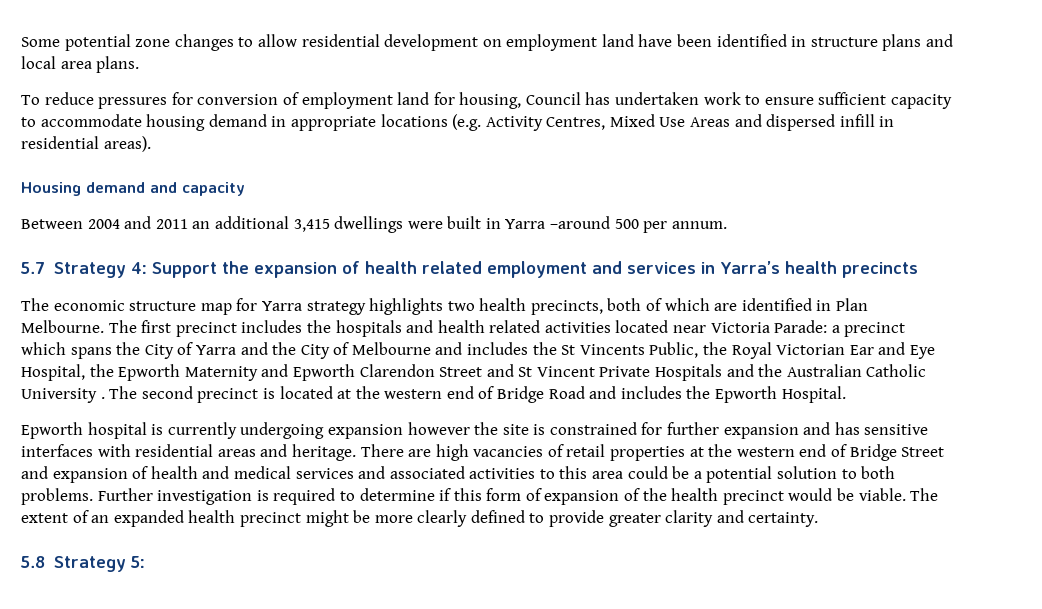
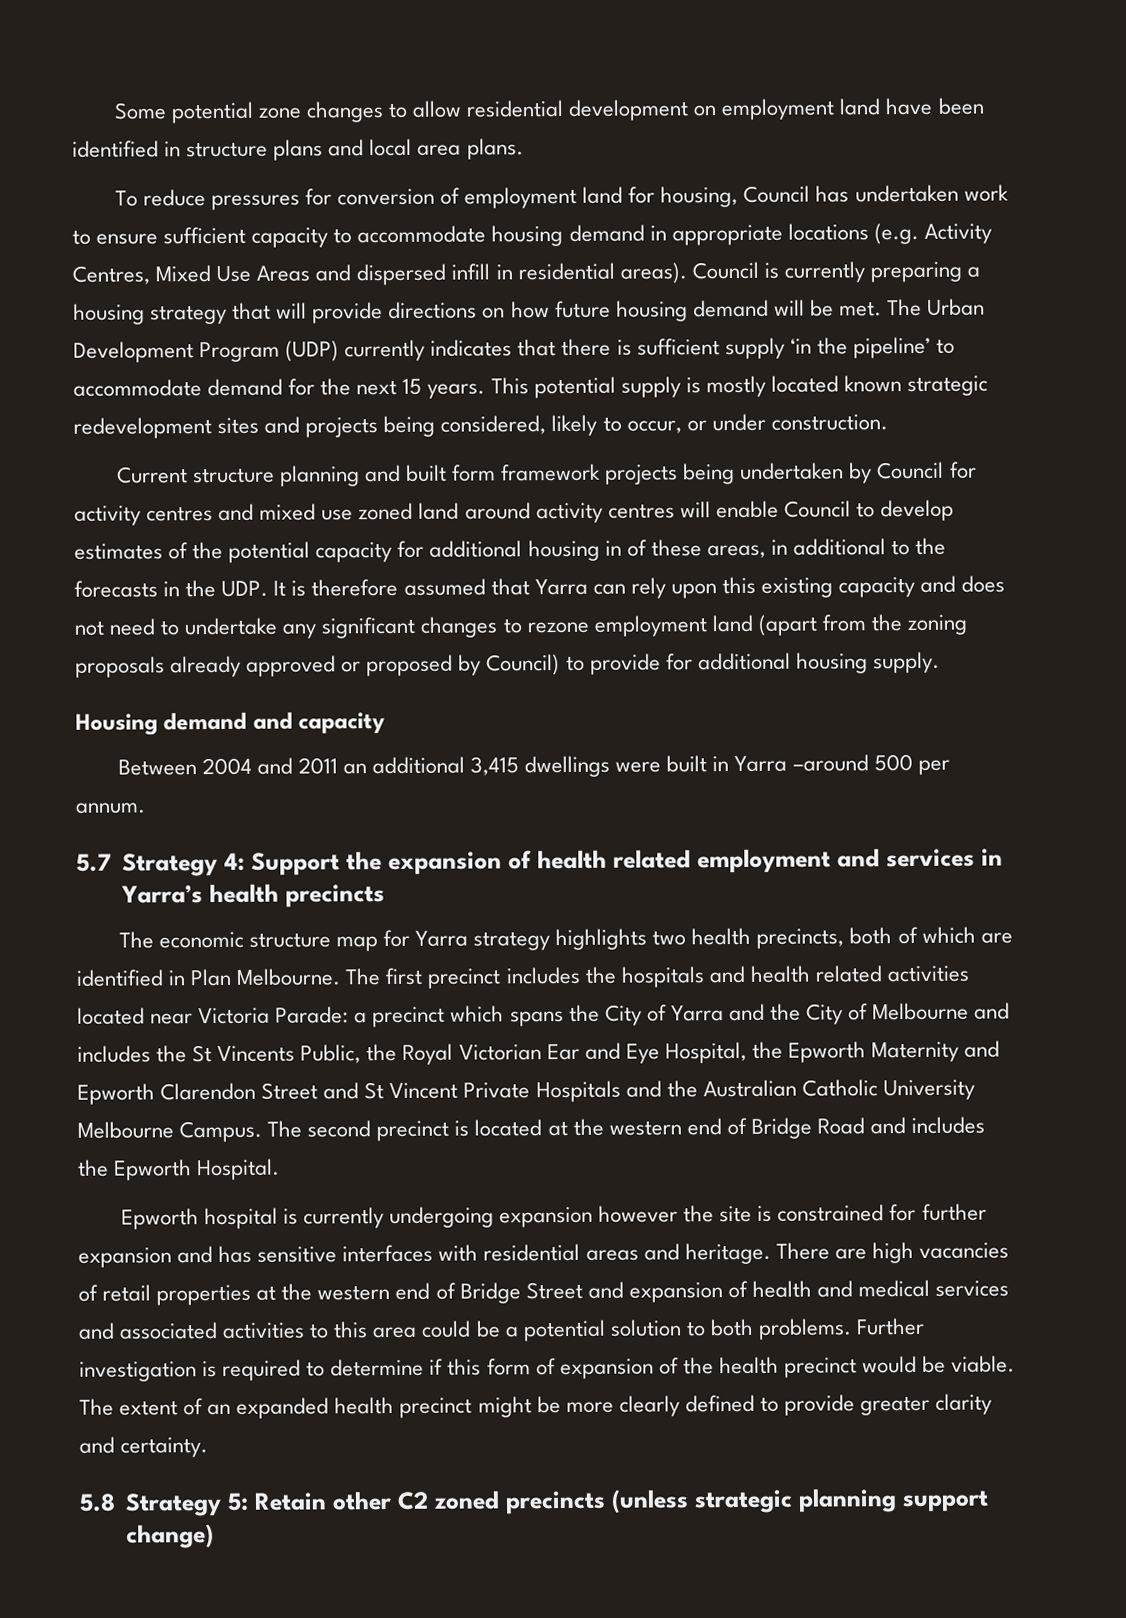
(151, 144) none -> [691,261,981,283] [73,298,986,325] [73,336,955,363] [73,375,989,399] [73,413,888,439] [116,461,977,487] [74,499,955,526] [74,537,947,563] [74,575,1006,599] [74,614,969,639] [75,651,940,678] Council is currently preparing a housing strategy that will provide directions on how future housing demand will be met. The Urban Development Program (UDP) currently indicates that there is sufficient supply ‘in the pipeline’ to accommodate demand for the next 15 years. This potential supply is mostly located known strategic redevelopment sites and projects being considered, likely to occur, or under construction. // Current structure planning and built form framework projects being undertaken by Council for activity centres and mixed use zoned land around activity centres will enable Council to develop estimates of the potential capacity for additional housing in of these areas, in additional to the forecasts in the UDP. It is therefore assumed that Yarra can rely upon this existing capacity and does not need to undertake any significant changes to rezone employment land (apart from the zoning proposals already approved or proposed by Council) to provide for additional housing supply.
[100,397,105,399] . -> [77,1120,263,1143] Melbourne Campus.
(145, 562) none -> [254,1488,990,1515] [126,1524,215,1549] Retain other C2 zoned precincts (unless strategic planning support change)

